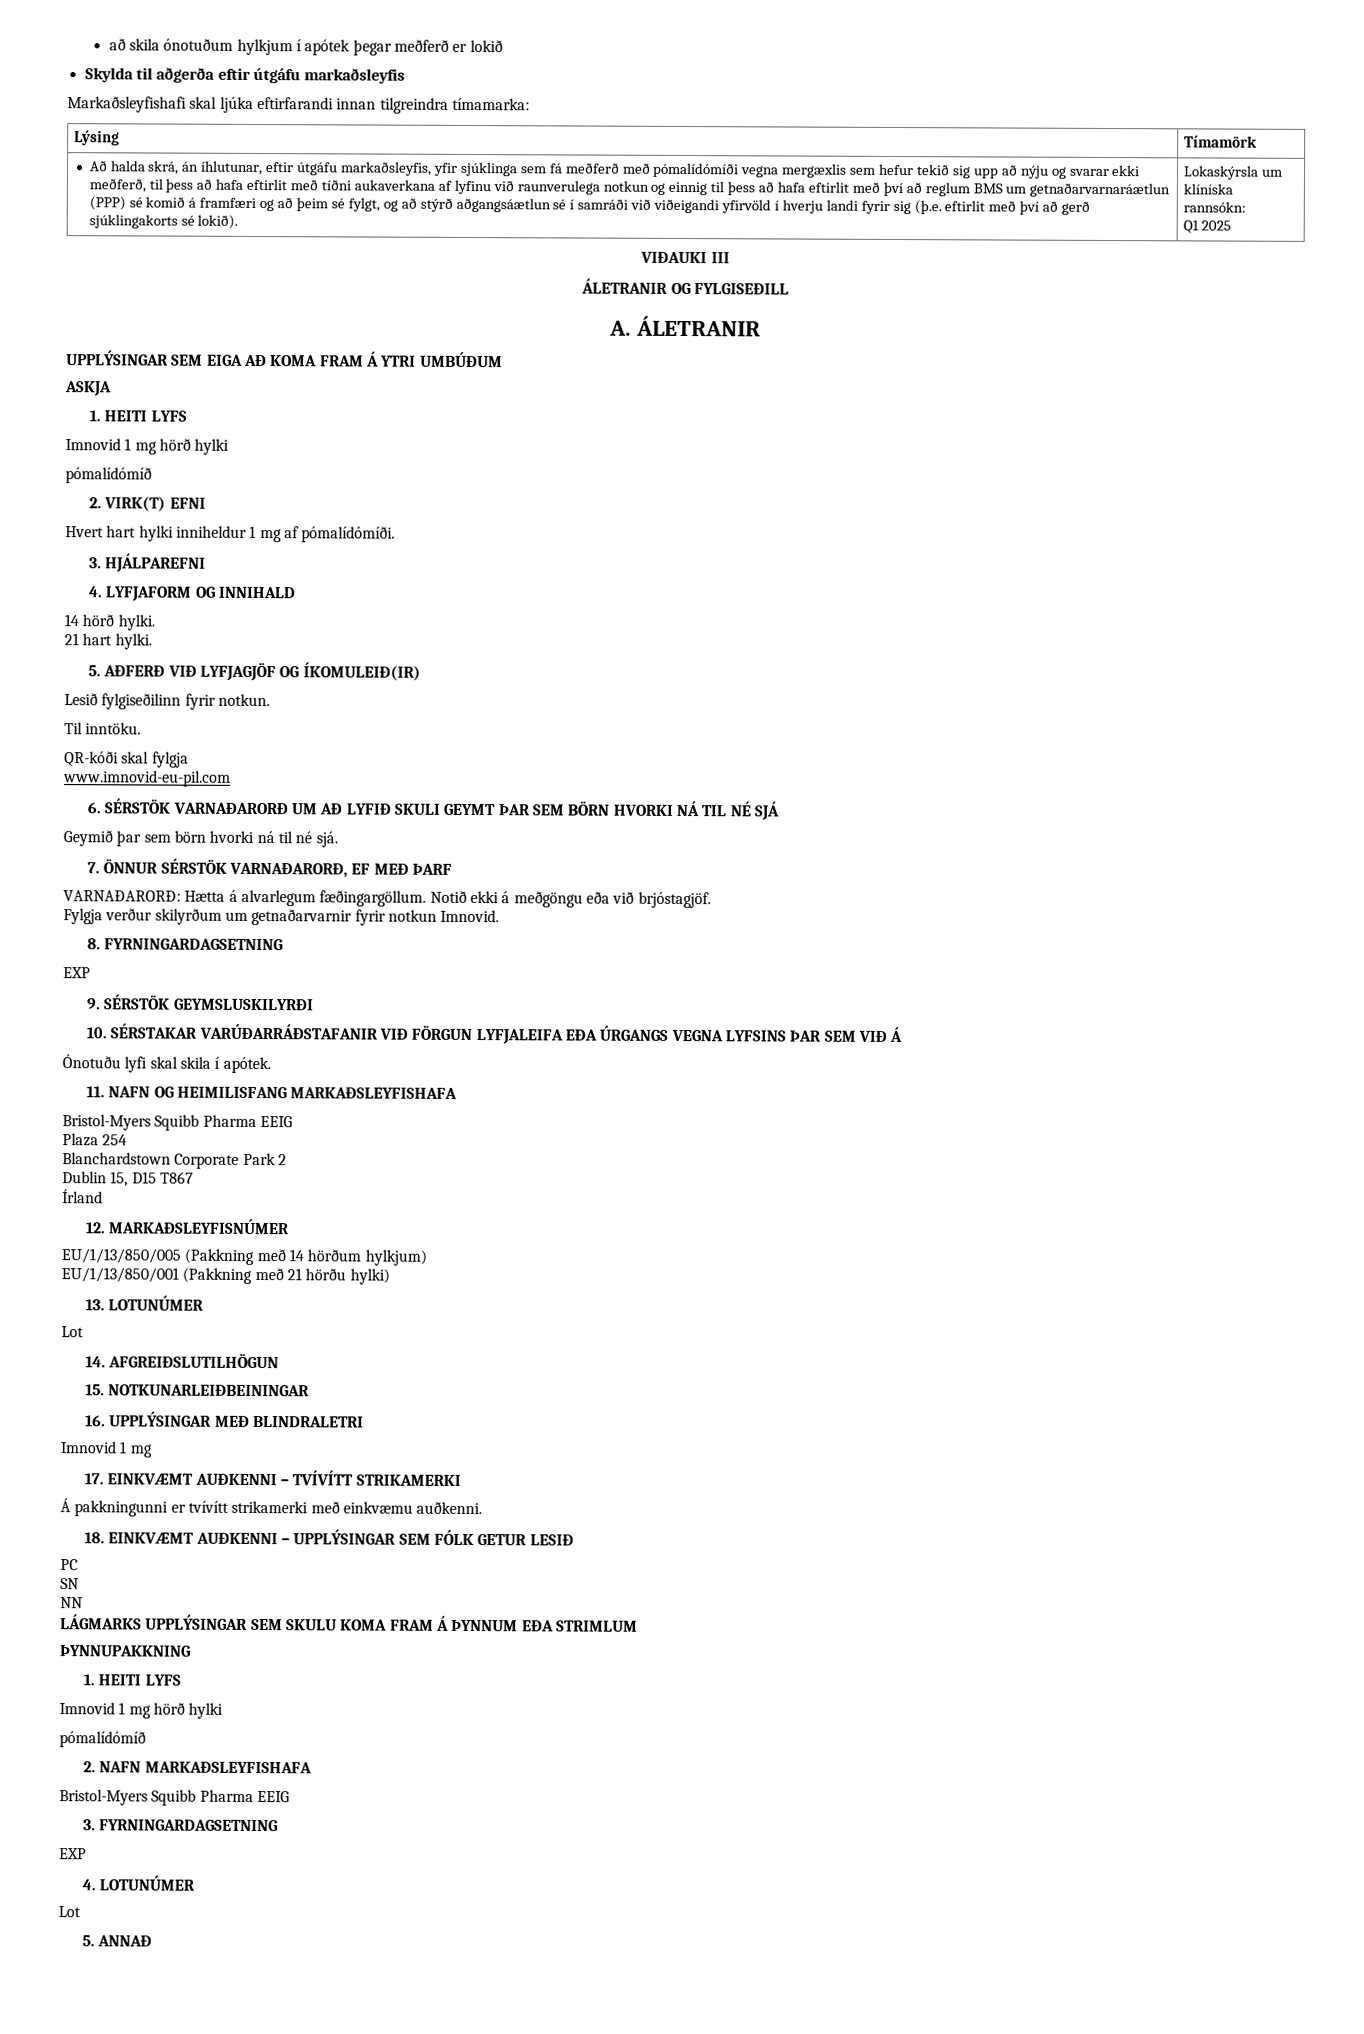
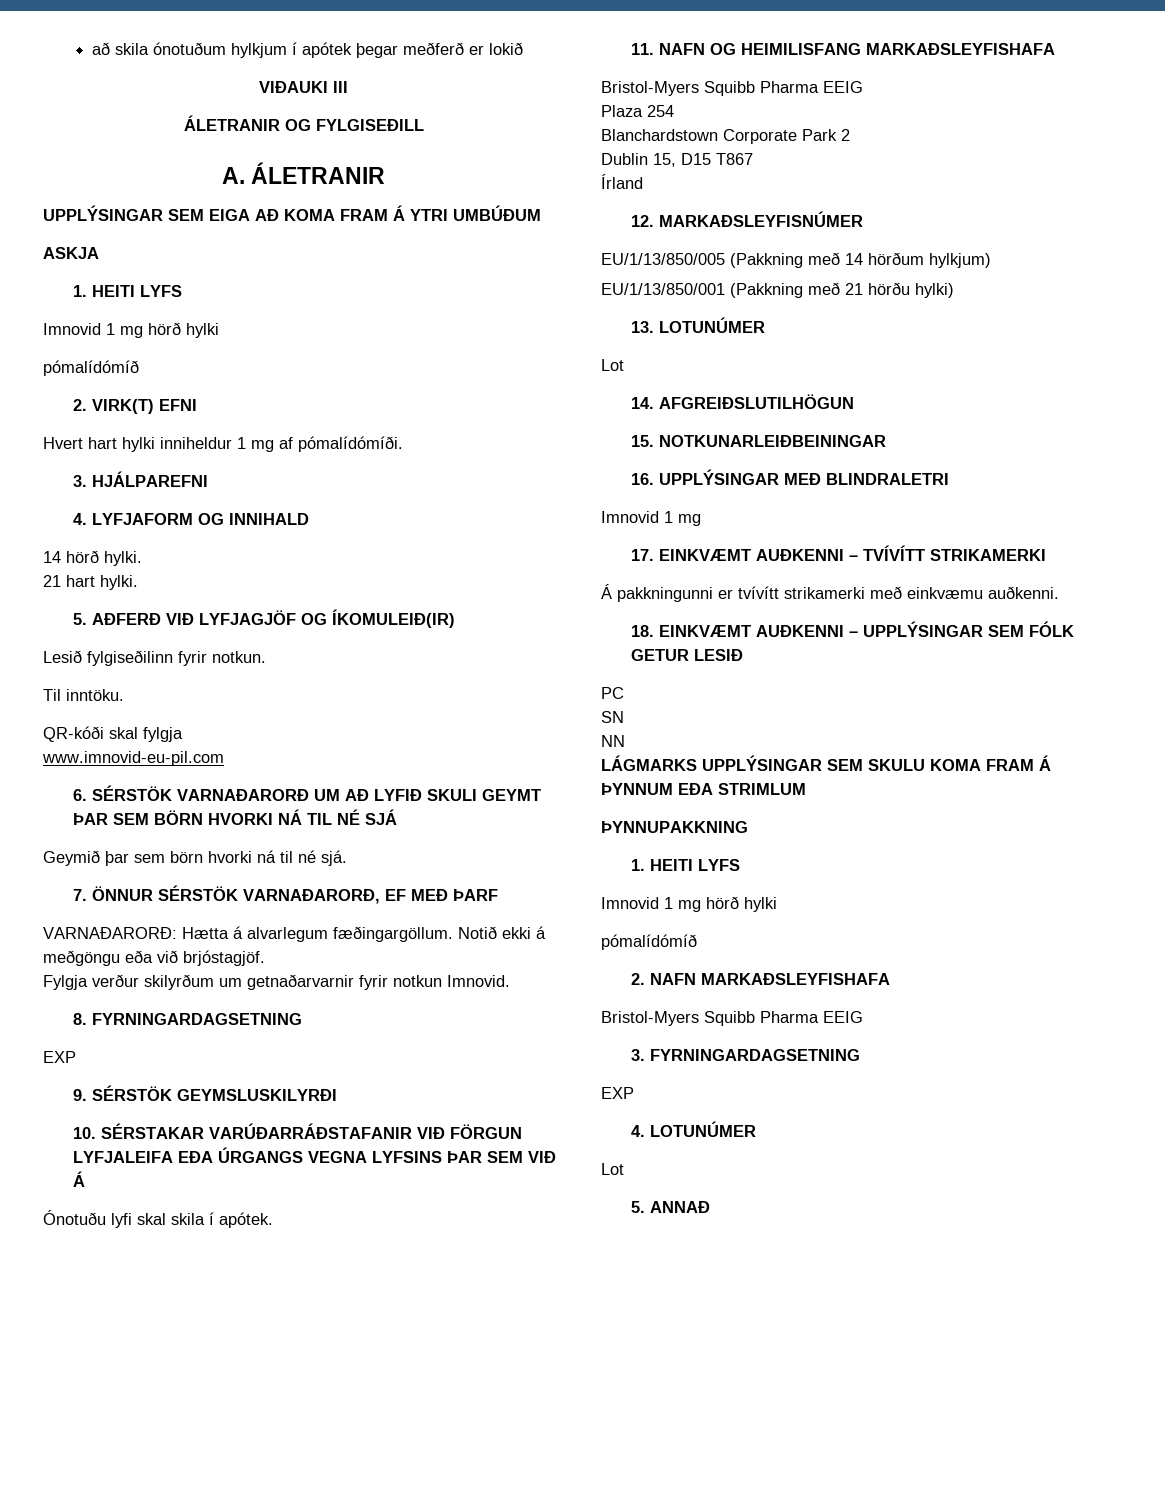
[84,67,406,84] [67,96,530,114] [73,130,120,146] [1183,135,1257,148] [88,160,1141,179] [88,178,1171,198] [88,196,1091,215] [88,214,239,229] [1182,165,1282,180] [1182,183,1233,195] [1182,201,1246,213] [1182,220,1231,234] // Skylda til aðgerða eftir útgáfu markaðsleyfis // Markaðsleyfishafi skal ljúka eftirfarandi innan tilgreindra tímamarka: // Lýsing | Tímamörk // Að halda skrá, án íhlutunar, eftir útgáfu markaðsleyfis, yfir sjúklinga sem fá meðferð með pómalídómíði vegna mergæxlis sem hefur tekið sig upp að nýju og svarar ekki meðferð, til þess að hafa eftirlit með tíðni aukaverkana af lyfinu við raunverulega notkun og einnig til þess að hafa eftirlit með því að reglum BMS um getnaðarvarnaráætlun (PPP) sé komið á framfæri og að þeim sé fylgt, og að stýrð aðgangsáætlun sé í samráði við viðeigandi yfirvöld í hverju landi fyrir sig (þ.e. eftirlit með því að gerð sjúklingakorts sé lokið). | Lokaskýrsla um klíníska rannsókn: // Q1 2025 -> (523, 48) none

